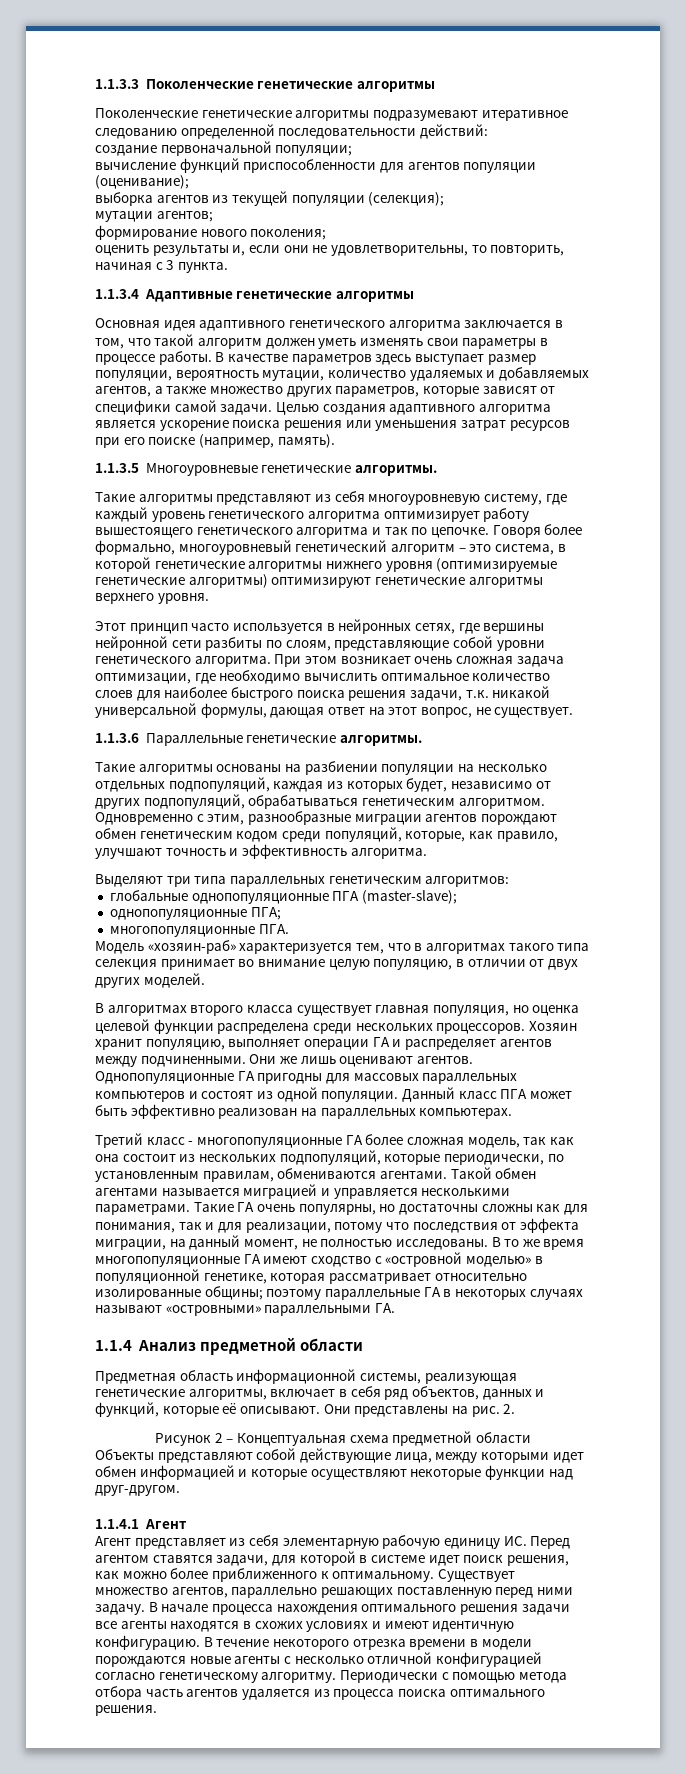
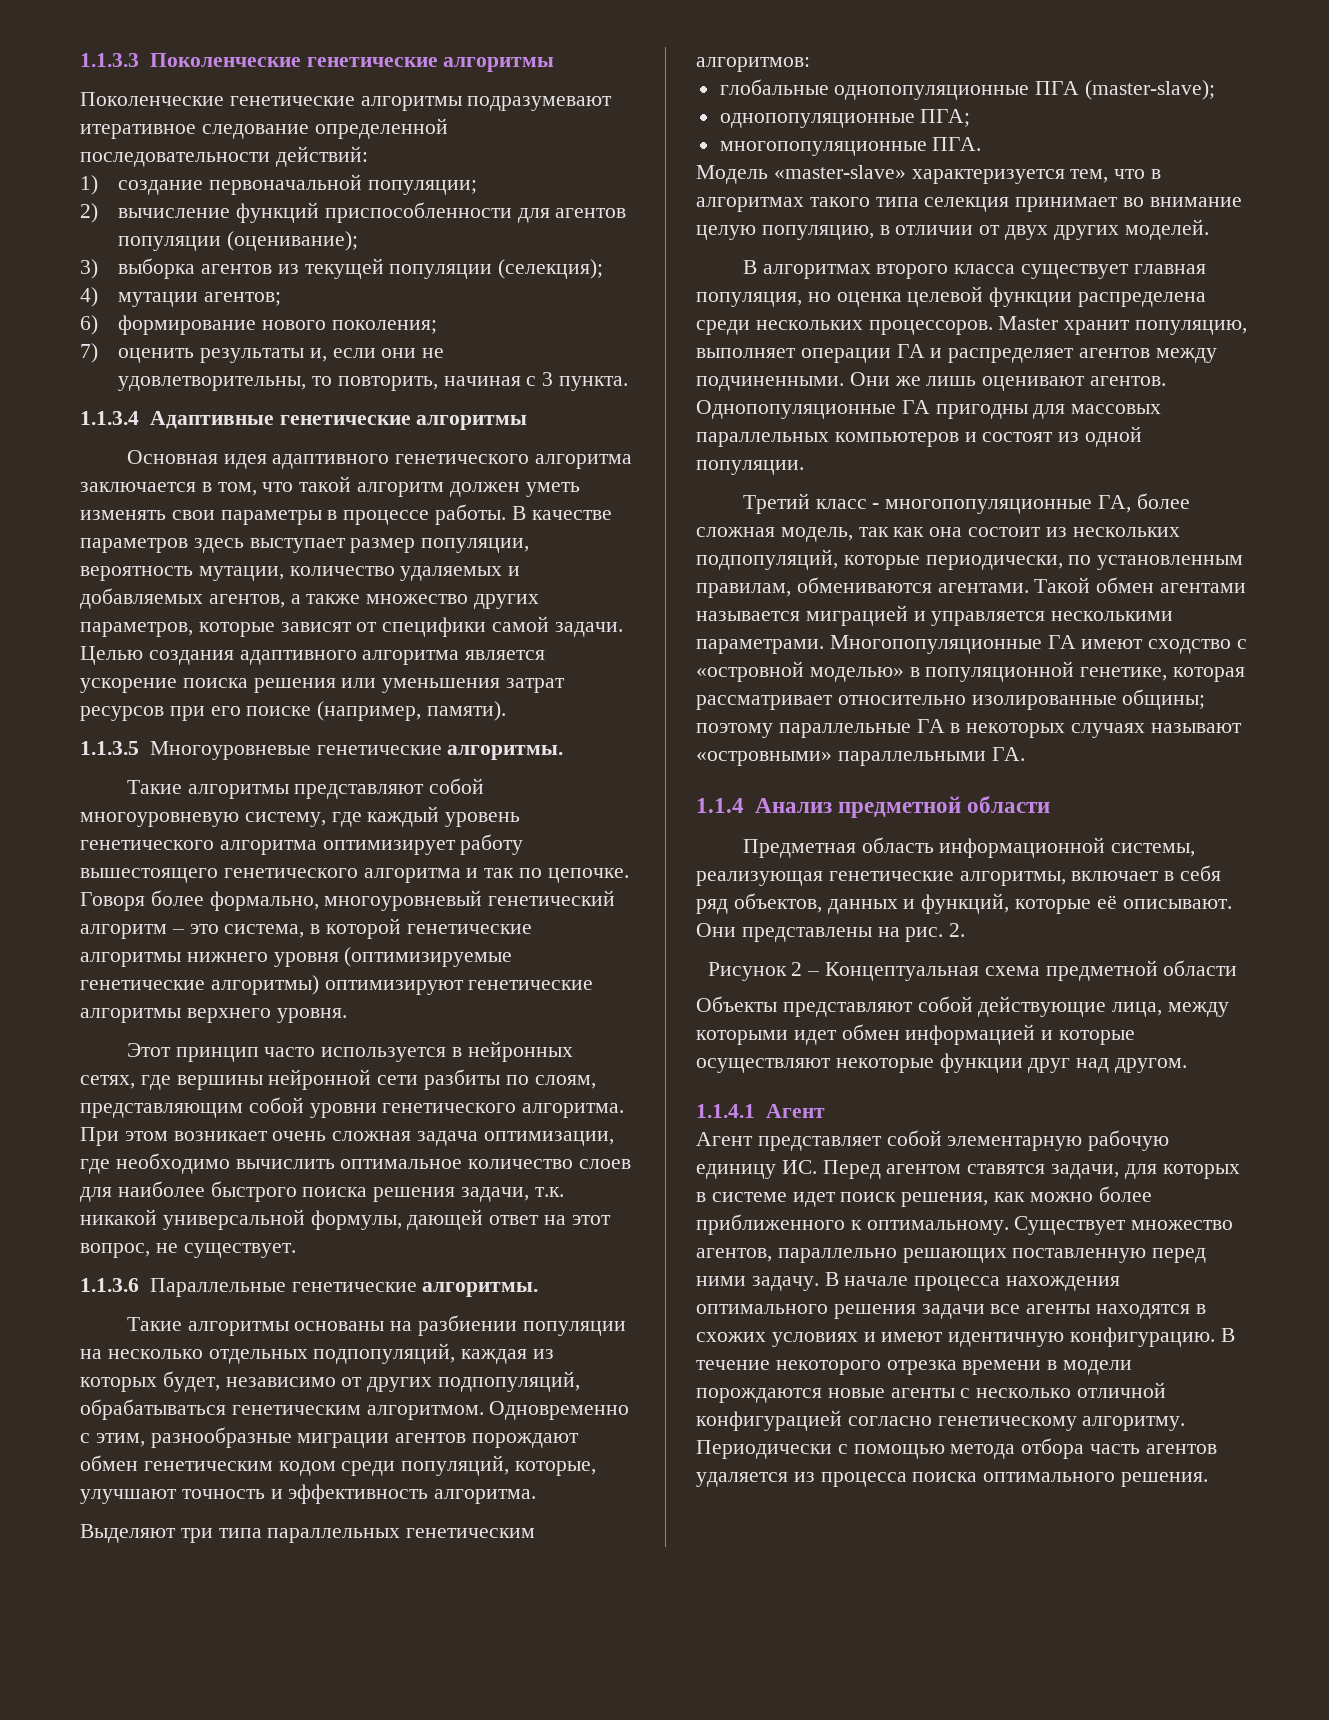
[95,128,177,139] следованию -> [201,124,309,139] следование
(488, 131) none -> [80,175,98,195] 1)
(353, 150) none -> [80,203,98,223] 2)
(189, 182) none -> [80,259,98,279] 3)
(445, 199) none -> [80,287,98,307] 4)
(213, 216) none -> [80,315,98,335] 6)
(327, 234) none -> [80,343,98,363] 7)
[277,434,335,448] память). -> [427,701,507,721] памяти).
[314,491,365,502] из себя -> [429,778,485,794] собой
[334,640,450,651] представляющие -> [80,1103,243,1118] представляющим
[270,707,325,718] дающая -> [407,1209,484,1230] дающей
[468,831,558,842] как правило, -> (597, 1468) none
[147,940,236,954] «хозяин-раб» -> [773,165,906,179] «master-slave»
[528,1021,577,1031] Хозяин -> [998,316,1059,330] Master
[401,1087,572,1102] [95,1104,513,1119] Данный класс ПГА может быть эффективно реализован на параллельных компьютерах. -> (804, 467) none
[345,1135,363,1145] ГА -> [1097,495,1131,513] ГА,
[193,1202,588,1215] [95,1218,579,1233] [95,1235,585,1250] [95,1256,240,1267] Такие ГА очень популярны, но достаточны сложны как для понимания, так и для реализации, потому что последствия от эффекта миграции, на данный момент, не полностью исследованы. В то же время многопопуляционные -> [829,635,1042,654] Многопопуляционные
[548,1469,573,1480] [95,1485,180,1496] над друг-другом. -> [1028,1058,1188,1073] друг над другом.
[229,1535,279,1546] из себя -> [886,1130,942,1146] собой
[299,1551,356,1566] которой -> [1162,1164,1240,1179] которых

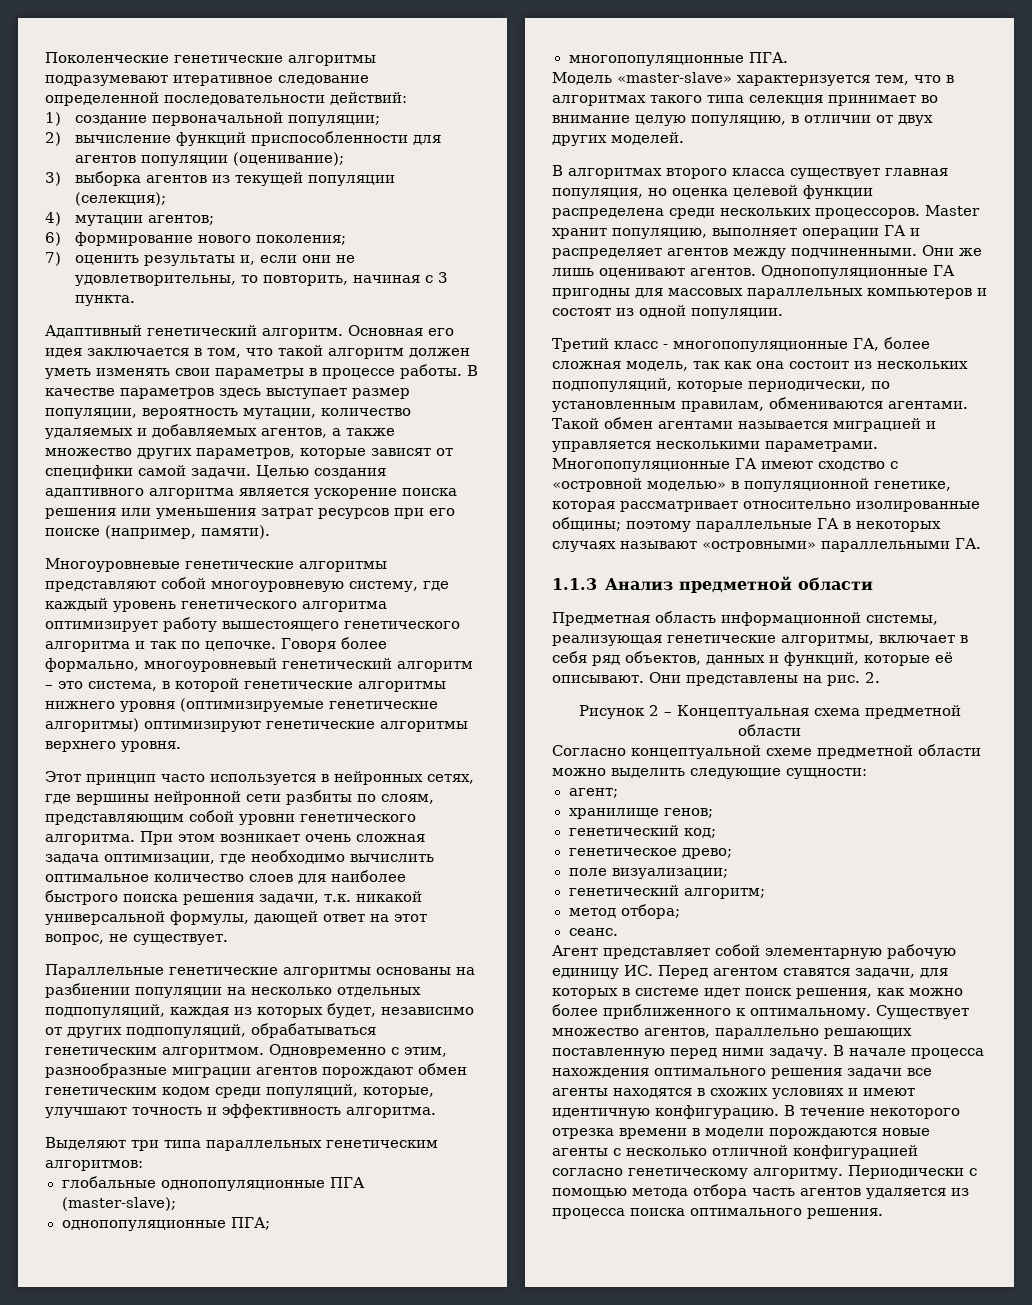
[80,53,555,72] 1.1.3.3 Поколенческие генетические алгоритмы // -> (45, 57) none
[80,411,528,430] [126,450,632,469] 1.1.3.4 Адаптивные генетические алгоритмы // Основная идея адаптивного генетического алгоритма -> [45,325,454,339] [45,348,82,358] Адаптивный генетический алгоритм. Основная его идея
[80,741,139,755] 1.1.3.5 -> (270, 532) none
[447,745,564,760] [126,780,182,794] алгоритмы. // Такие -> (294, 565) none
[80,1278,139,1292] 1.1.3.6 -> (228, 939) none
[422,1282,539,1297] [126,1317,182,1331] алгоритмы. // Такие -> (278, 971) none
[696,798,744,813] 1.1.4 -> [552,578,597,590] 1.1.3
[696,996,1230,1017] [696,1024,1136,1045] [696,1053,1188,1073] [696,1104,825,1118] Объекты представляют собой действующие лица, между которыми идет обмен информацией и которые осуществляют некоторые функции друг над другом. // 1.1.4.1 Агент -> [552,744,981,759] [552,768,867,779] [568,788,618,798] [568,808,713,819] [568,825,716,838] [568,848,732,859] [568,868,728,879] [568,885,765,899] [568,904,680,919] [568,928,618,936] Согласно концептуальной схеме предметной области можно выделить следующие сущности: // агент; // хранилище генов; // генетический код; // генетическое древо; // поле визуализации; // генетический алгоритм; // метод отбора; // сеанс.

